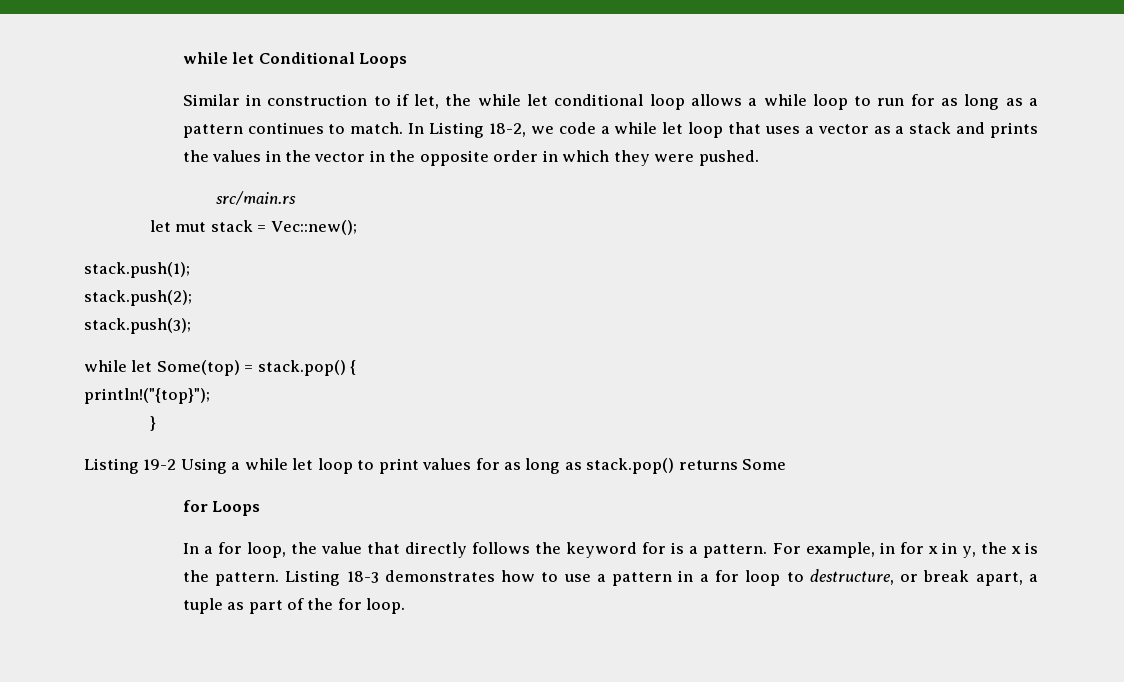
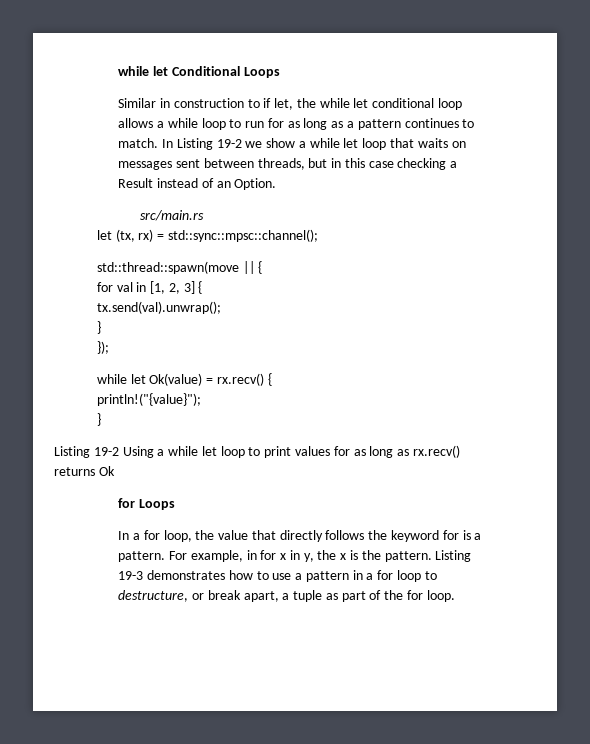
[488,122,596,137] 18-2, we code -> [216,138,296,148] 19-2 we show
[764,122,1039,138] [182,150,759,166] [215,191,296,205] [149,220,357,235] [84,262,190,278] [84,290,192,306] [84,318,191,334] [84,360,357,376] [84,388,210,404] uses a vector as a stack and prints the values in the vector in the opposite order in which they were pushed. // src/main.rs // let mut stack = Vec::new(); // stack.push(1); // stack.push(2); // stack.push(3); // while let Some(top) = stack.pop() { // println!("{top}"); -> [417,138,466,148] [118,158,458,170] [118,178,277,190] [139,210,204,221] [96,229,318,242] [96,261,263,274] [96,281,203,294] [96,301,221,314] [96,321,101,334] [96,341,109,354] [96,373,272,386] [96,393,201,406] waits on messages sent between threads, but in this case checking a Result instead of an Option. // src/main.rs // let (tx, rx) = std::sync::mpsc::channel(); // std::thread::spawn(move || { // for val in [1, 2, 3] { // tx.send(val).unwrap(); // } // }); // while let Ok(value) = rx.recv() { // println!("{value}");
[586,458,787,474] stack.pop() returns Some -> [412,445,460,458] [54,466,115,476] rx.recv() returns Ok
[346,571,379,583] 18-3 -> [118,571,144,580] 19-3

